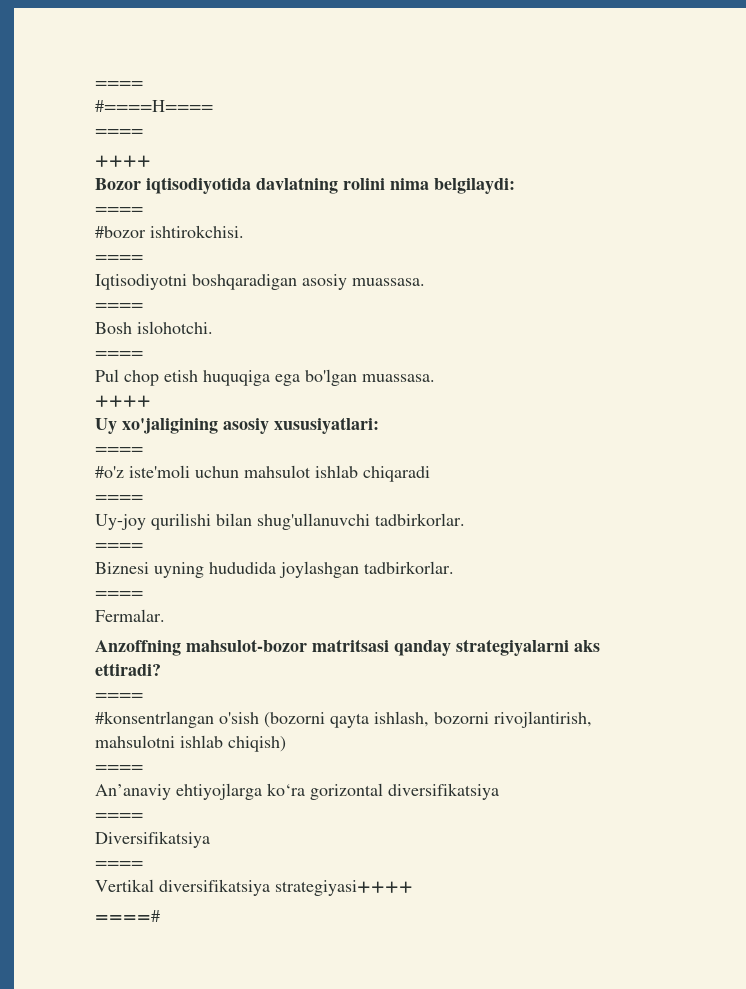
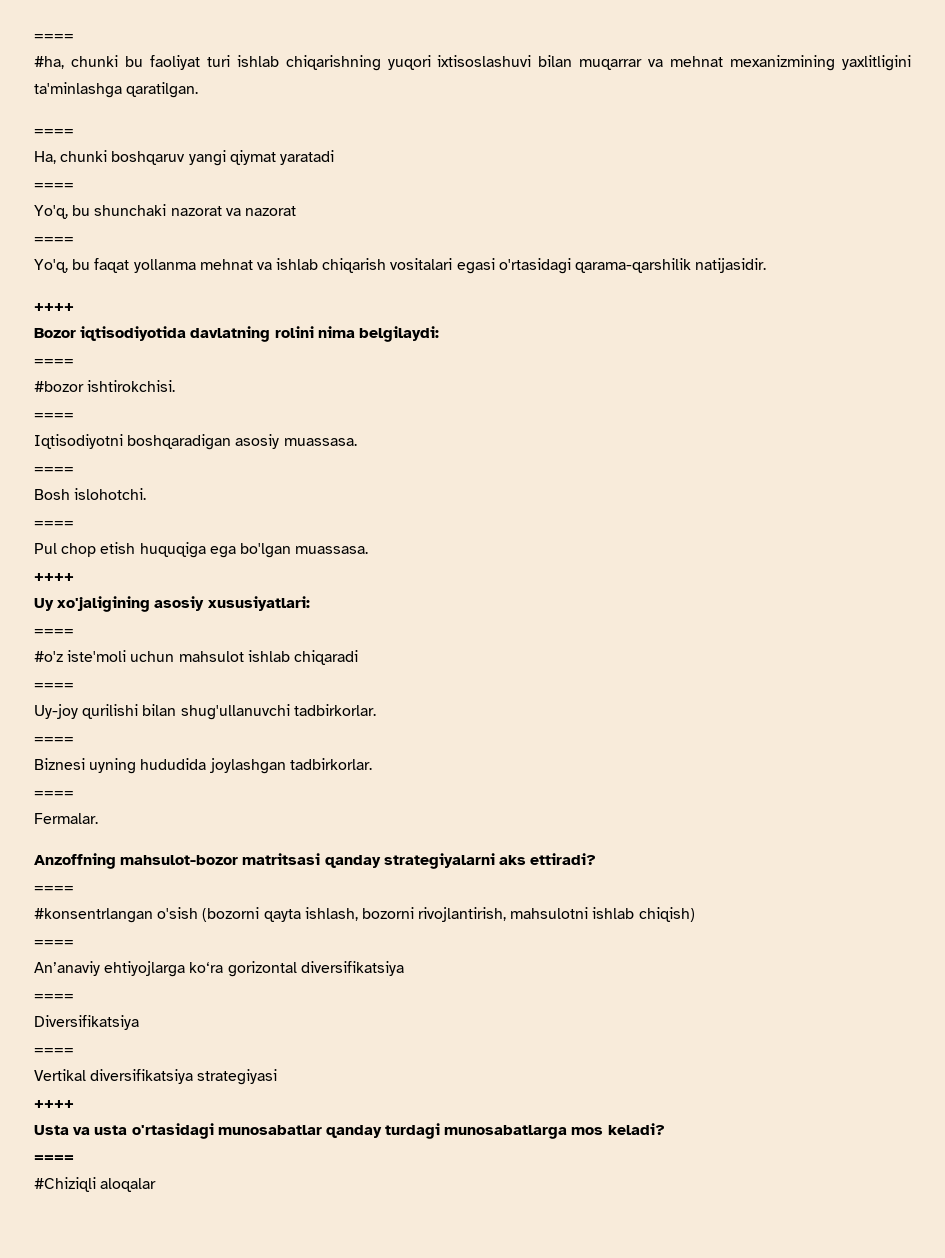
[95,81,143,88] [95,100,213,112] [95,129,143,136] ==== // #====H==== // ==== -> [34,34,74,40] [34,55,912,71] [34,82,199,98] [34,129,74,135] [34,150,334,166] [34,183,74,189] [34,204,296,219] [34,237,74,243] [34,258,767,274] ==== // #ha, chunki bu faoliyat turi ishlab chiqarishning yuqori ixtisoslashuvi bilan muqarrar va mehnat mexanizmining yaxlitligini ta'minlashga qaratilgan. // ==== // Ha, chunki boshqaruv yangi qiymat yaratadi // ==== // Yo'q, bu shunchaki nazorat va nazorat // ==== // Yo'q, bu faqat yollanma mehnat va ishlab chiqarish vositalari egasi o'rtasidagi qarama-qarshilik natijasidir.
[275,880,413,896] [95,910,160,922] strategiyasi++++ // ====# -> [197,1069,278,1085] [34,1100,74,1108] [34,1123,665,1139] [34,1155,74,1162] [34,1177,157,1192] strategiyasi // ++++ // Usta va usta o'rtasidagi munosabatlar qanday turdagi munosabatlarga mos keladi? // ==== // #Chiziqli aloqalar

